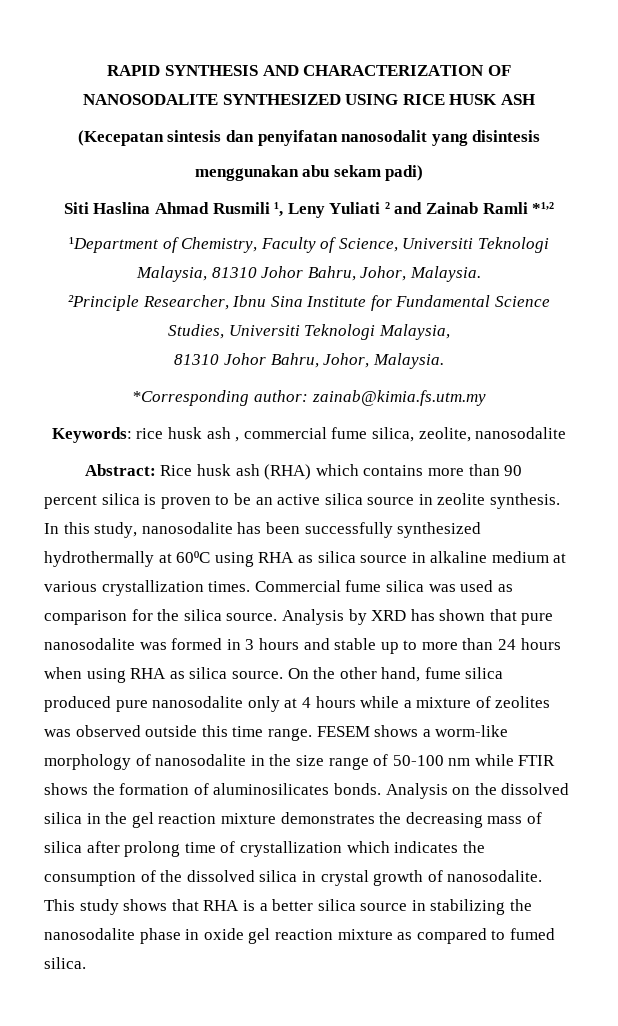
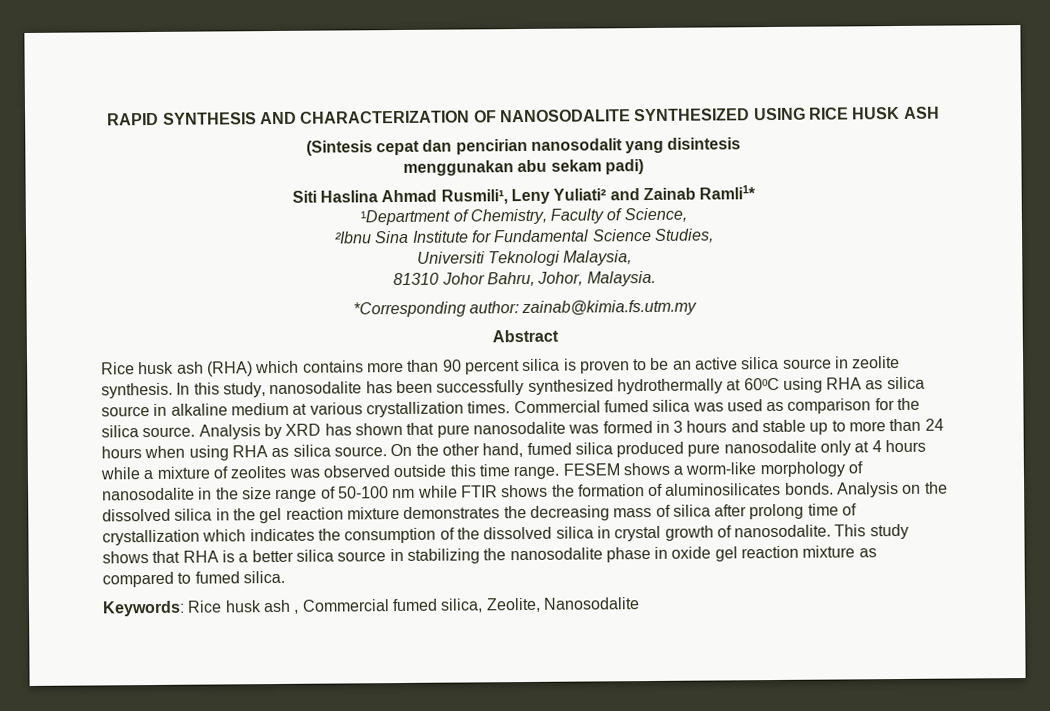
[77,130,338,146] (Kecepatan sintesis dan penyifatan -> [305,138,528,156] (Sintesis cepat dan pencirian
[212,202,555,218] Rusmili ¹, Leny Yuliati ² and Zainab Ramli *¹,² -> [440,185,757,205] Rusmili¹, Leny Yuliati² and Zainab Ramli1*
[402,237,550,253] [136,266,481,282] [67,295,267,311] Universiti Teknologi Malaysia, 81310 Johor Bahru, Johor, Malaysia. // ²Principle Researcher, Ibnu -> [334,231,373,244] // ²Ibnu
(225, 331) none -> (714, 235) //
[51,427,567,443] [84,464,156,476] Keywords: rice husk ash , commercial fume silica, zeolite, nanosodalite // Abstract: -> [491,329,559,343] Abstract //
[345,580,382,592] fume -> [603,400,649,413] fumed
[424,667,461,679] fume -> [526,442,572,455] fumed
(86, 963) none -> [102,597,640,617] // Keywords: Rice husk ash , Commercial fumed silica, Zeolite, Nanosodalite

